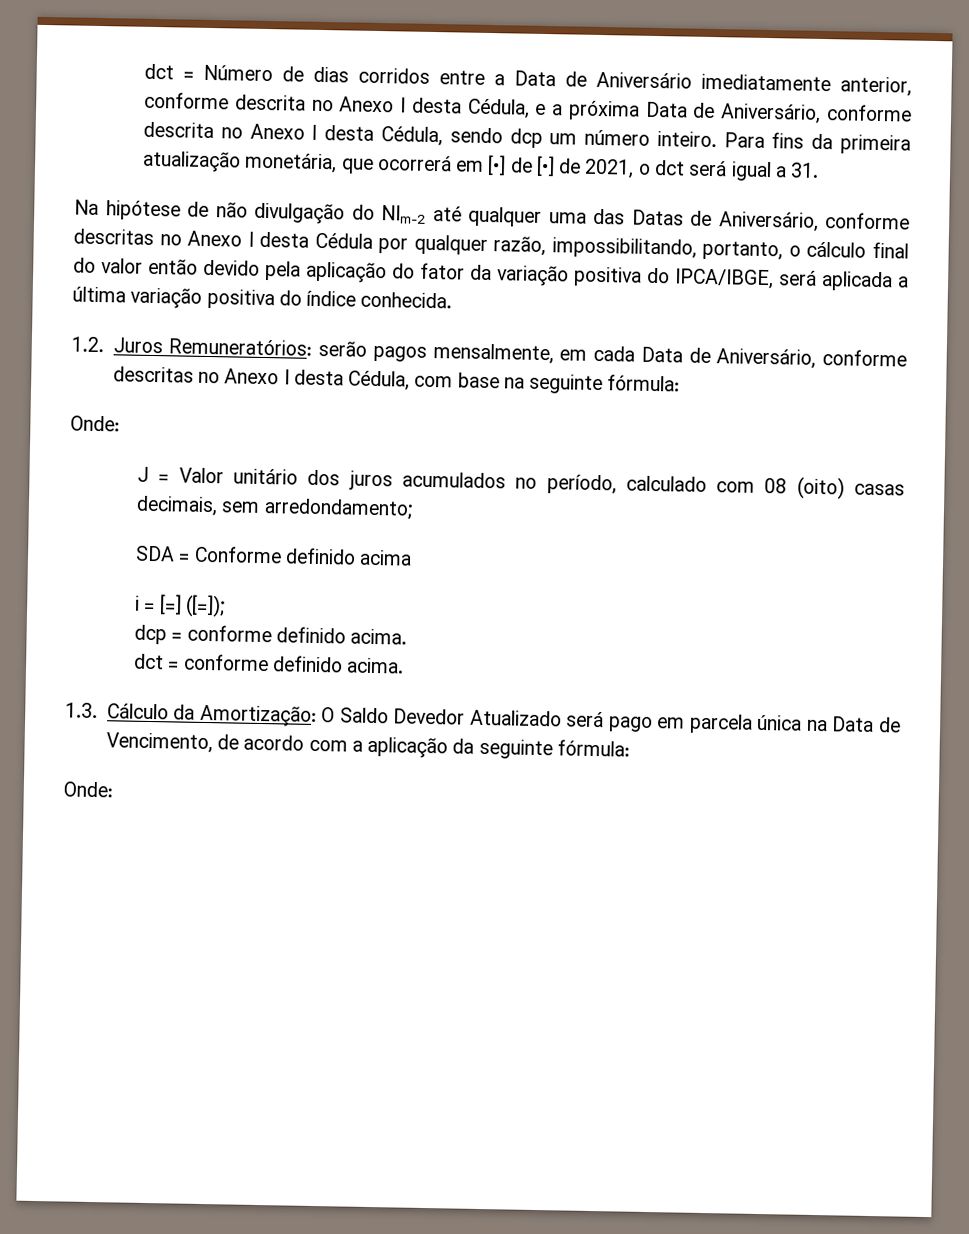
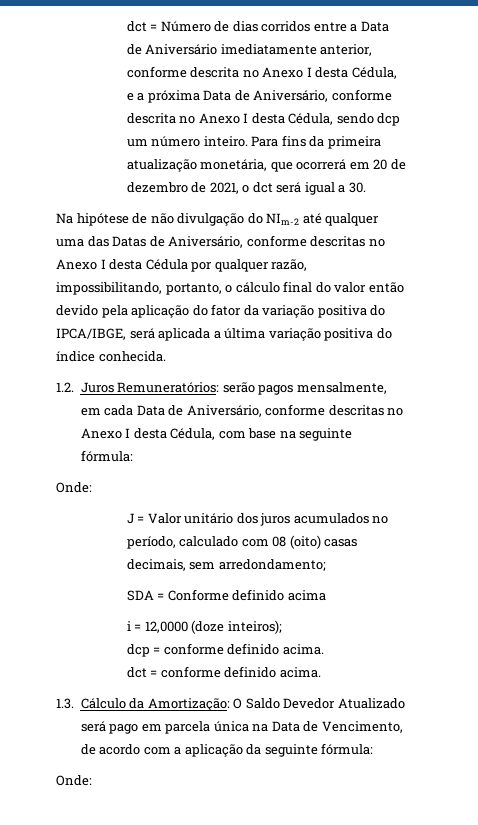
[487,154,555,177] [•] de [•] -> [373,159,406,170] [126,182,188,193] 20 de dezembro
[790,162,820,178] 31. -> [348,182,366,193] 30.
[158,594,225,618] [=] ([=]); -> [144,620,282,634] 12,0000 (doze inteiros);

